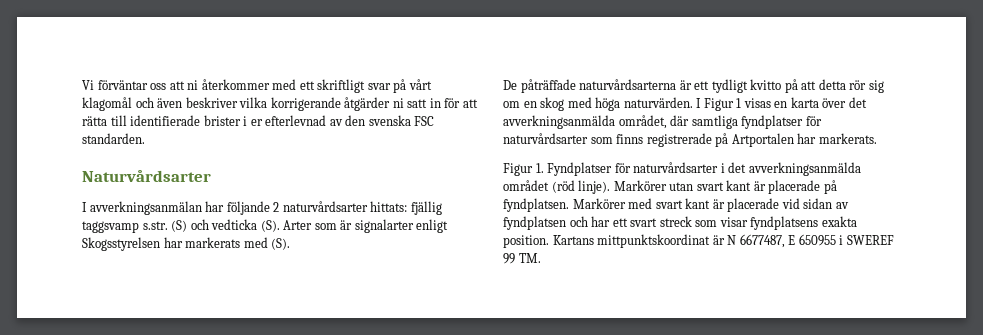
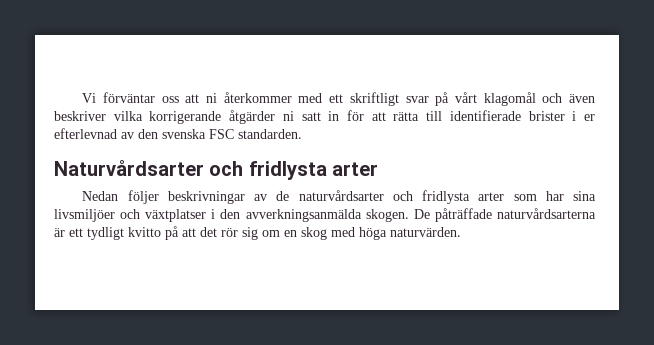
[82,201,442,215] [82,219,449,233] [82,237,291,251] // I avverkningsanmälan har följande 2 naturvårdsarter hittats: fjällig taggsvamp s.str. (S) och vedticka (S). Arter som är signalarter enligt Skogsstyrelsen har markerats med (S). // -> [209,161,379,180] [82,190,596,204] [54,209,409,222] och fridlysta arter // Nedan följer beskrivningar av de naturvårdsarter och fridlysta arter som har sina livsmiljöer och växtplatser i den avverkningsanmälda skogen.
[818,79,846,90] detta -> [200,227,217,237] det
[696,97,867,111] [503,115,822,129] [503,133,877,147] [503,162,861,176] [503,180,837,194] [503,198,849,212] [503,216,857,230] [503,234,894,248] [503,253,541,264] I Figur 1 visas en karta över det avverkningsanmälda området, där samtliga fyndplatser för naturvårdsarter som finns registrerade på Artportalen har markerats. // Figur 1. Fyndplatser för naturvårdsarter i det avverkningsanmälda området (röd linje). Markörer utan svart kant är placerade på fyndplatsen. Markörer med svart kant är placerade vid sidan av fyndplatsen och har ett svart streck som visar fyndplatsens exakta position. Kartans mittpunktskoordinat är N 6677487, E 650955 i SWEREF 99 TM. -> (461, 232) none

